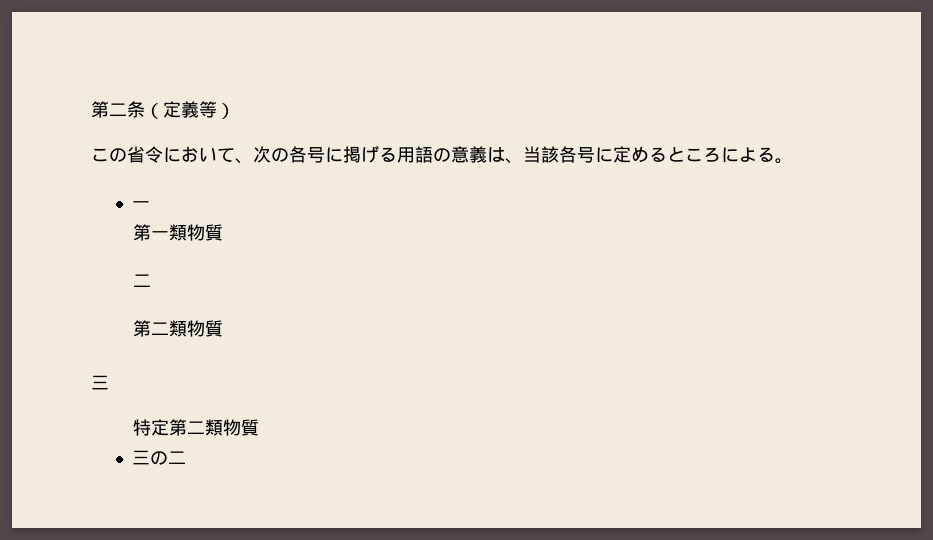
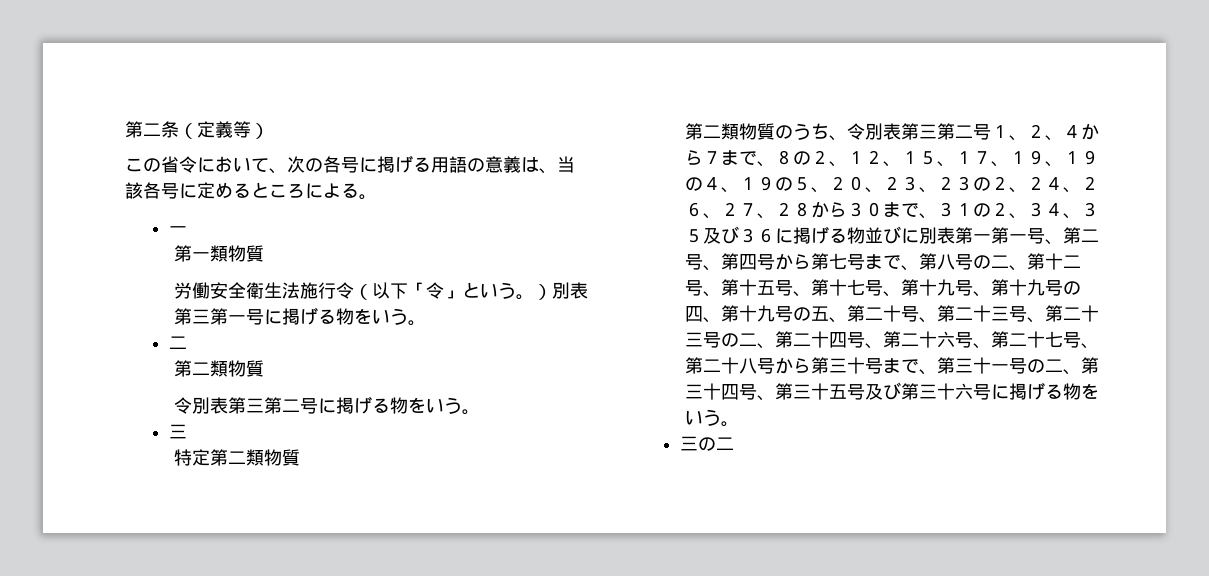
[133,274,152,287] [133,320,224,337] [91,375,109,390] [133,419,260,436] 二 // 第二類物質 // 三 // 特定第二類物質 -> [173,282,588,300] [173,307,426,326] [168,336,187,349] [173,360,264,377] [173,396,480,415] [168,424,187,439] [173,449,300,466] [684,123,1099,141] [684,150,1099,167] [684,176,1099,193] [684,201,1099,219] [684,226,1099,245] [684,253,1081,271] [684,279,1081,297] [684,305,1099,323] [684,331,1099,349] [684,357,1099,375] [684,382,1099,401] [684,409,739,427] 労働安全衛生法施行令（以下「令」という。）別表第三第一号に掲げる物をいう。 // 二 // 第二類物質 // 令別表第三第二号に掲げる物をいう。 // 三 // 特定第二類物質 // 第二類物質のうち、令別表第三第二号１、２、４から７まで、８の２、１２、１５、１７、１９、１９の４、１９の５、２０、２３、２３の２、２４、２６、２７、２８から３０まで、３１の２、３４、３５及び３６に掲げる物並びに別表第一第一号、第二号、第四号から第七号まで、第八号の二、第十二号、第十五号、第十七号、第十九号、第十九号の四、第十九号の五、第二十号、第二十三号、第二十三号の二、第二十四号、第二十六号、第二十七号、第二十八号から第三十号まで、第三十一号の二、第三十四号、第三十五号及び第三十六号に掲げる物をいう。

